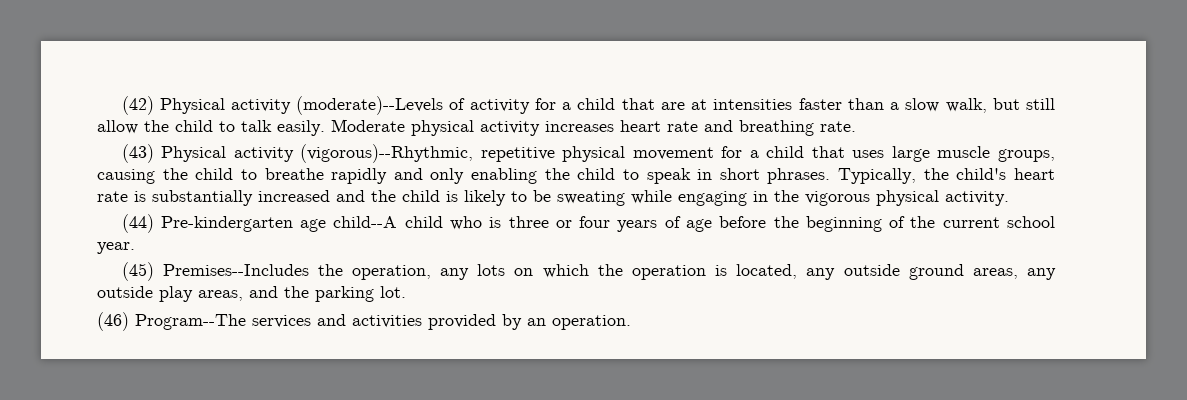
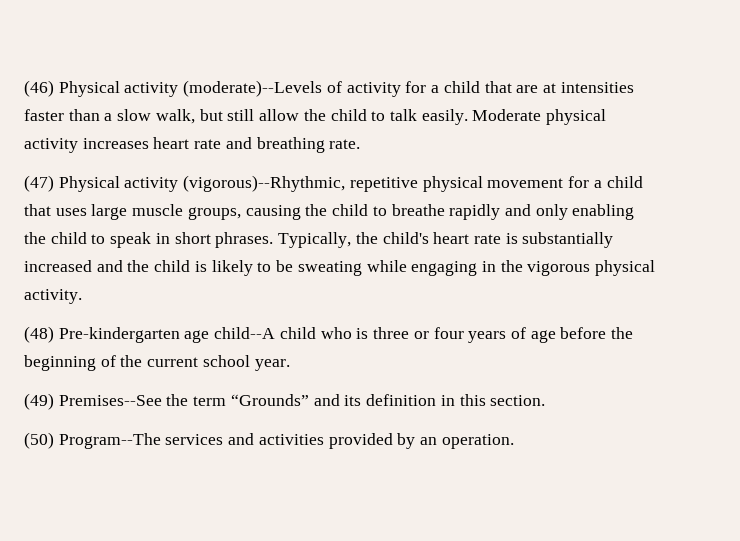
[121,96,154,115] (42) -> [24,80,54,97] (46)
[121,144,154,163] (43) -> [24,175,54,192] (47)
[121,214,154,233] (44) -> [24,326,54,343] (48)
[121,262,1057,281] [97,286,406,302] [97,312,129,331] (45) Premises--Includes the operation, any lots on which the operation is located, any outside ground areas, any outside play areas, and the parking lot. // (46) -> [24,393,546,410] [24,432,54,449] (49) Premises--See the term “Grounds” and its definition in this section. // (50)

